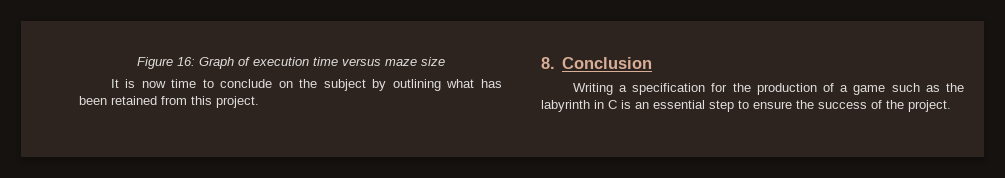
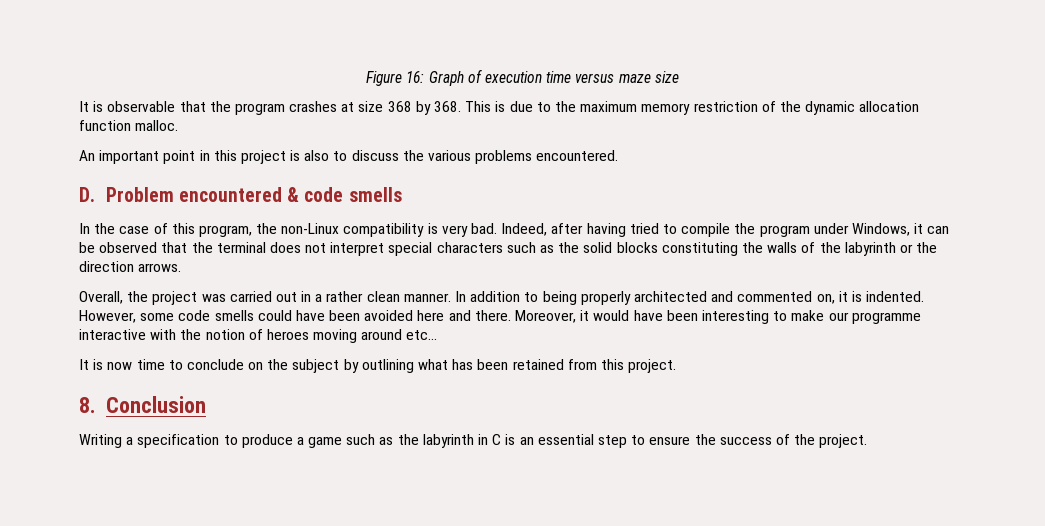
(445, 61) none -> [79,101,920,115] [79,120,179,131] [79,150,619,164] [79,187,402,202] [79,223,950,237] [79,242,938,256] [79,261,182,272] [79,291,925,305] [79,310,921,324] [79,329,438,343] // It is observable that the program crashes at size 368 by 368. This is due to the maximum memory restriction of the dynamic allocation function malloc. // An important point in this project is also to discuss the various problems encountered. // D. Problem encountered & code smells // In the case of this program, the non-Linux compatibility is very bad. Indeed, after having tried to compile the program under Windows, it can be observed that the terminal does not interpret special characters such as the solid blocks constituting the walls of the labyrinth or the direction arrows. // Overall, the project was carried out in a rather clean manner. In addition to being properly architected and commented on, it is indented. However, some code smells could have been avoided here and there. Moreover, it would have been interesting to make our programme interactive with the notion of heroes moving around etc...
[711,83,834,95] for the production of -> [223,434,293,448] to produce

